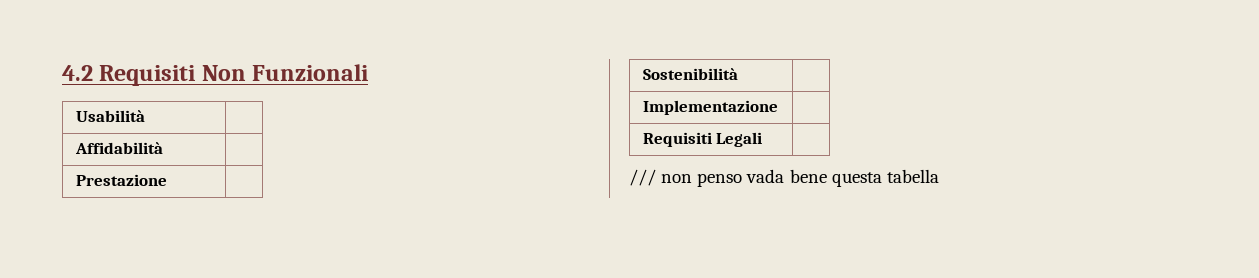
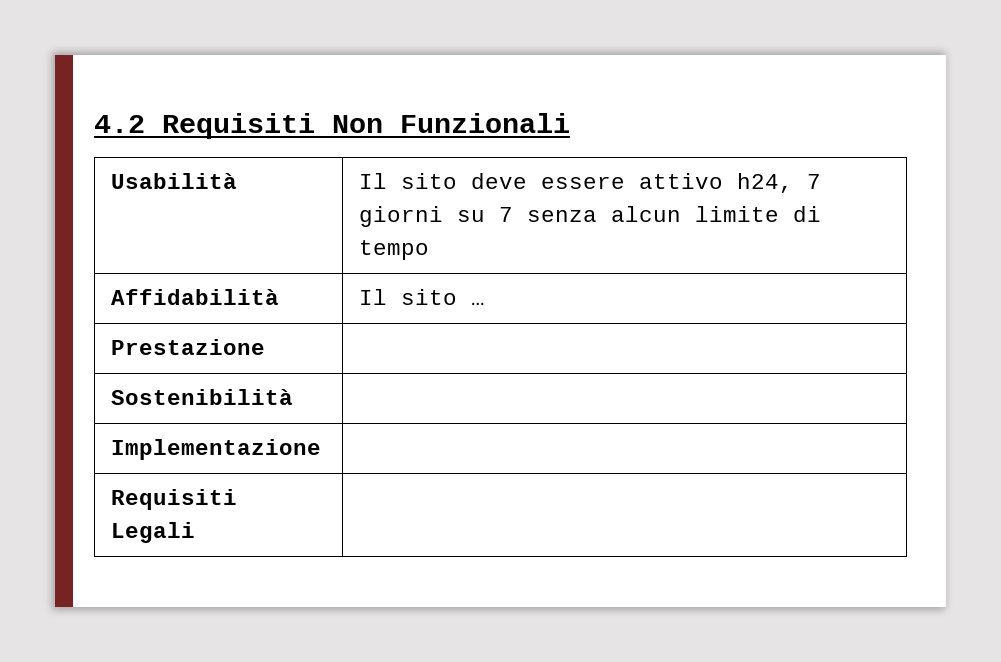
[74,142,163,154] // Affidabilità | -> [358,173,821,193] [358,206,821,227] [358,240,429,260] [110,289,279,305] [358,289,485,305] Il sito deve essere attivo h24, 7 giorni su 7 senza alcun limite di tempo // Affidabilità | Il sito …
[629,169,939,187] // /// non penso vada bene questa tabella -> (195, 532) none

